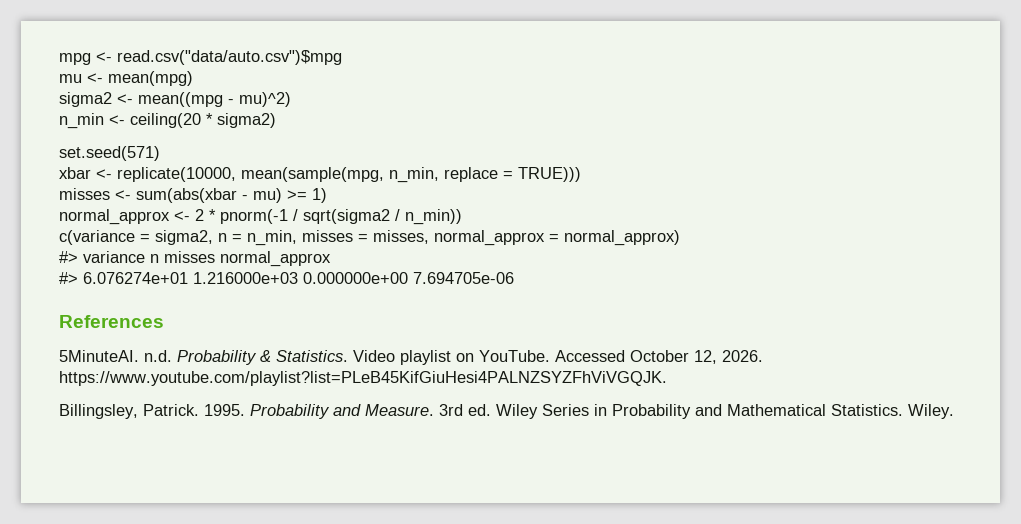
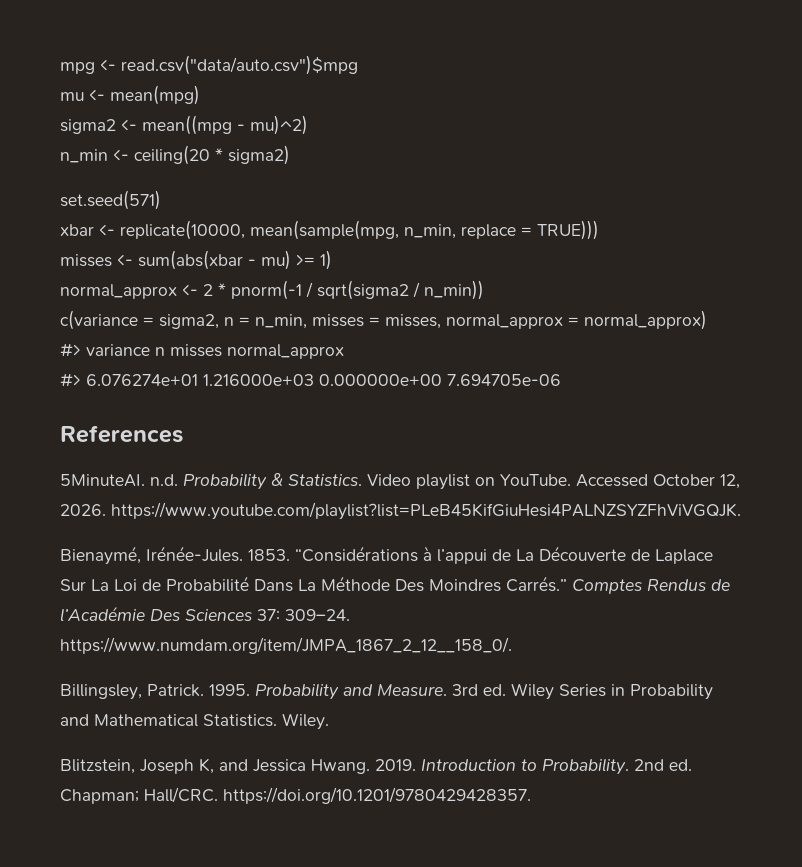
(667, 378) none -> [60,546,713,565] [60,576,730,594] [60,606,350,622] [60,637,512,654] // Bienaymé, Irénée-Jules. 1853. “Considérations à l’appui de La Découverte de Laplace Sur La Loi de Probabilité Dans La Méthode Des Moindres Carrés.” Comptes Rendus de l’Académie Des Sciences 37: 309–24. https://www.numdam.org/item/JMPA_1867_2_12__158_0/.
(954, 411) none -> [60,758,692,775] [60,787,531,804] // Blitzstein, Joseph K, and Jessica Hwang. 2019. Introduction to Probability. 2nd ed. Chapman; Hall/CRC. https://doi.org/10.1201/9780429428357.

